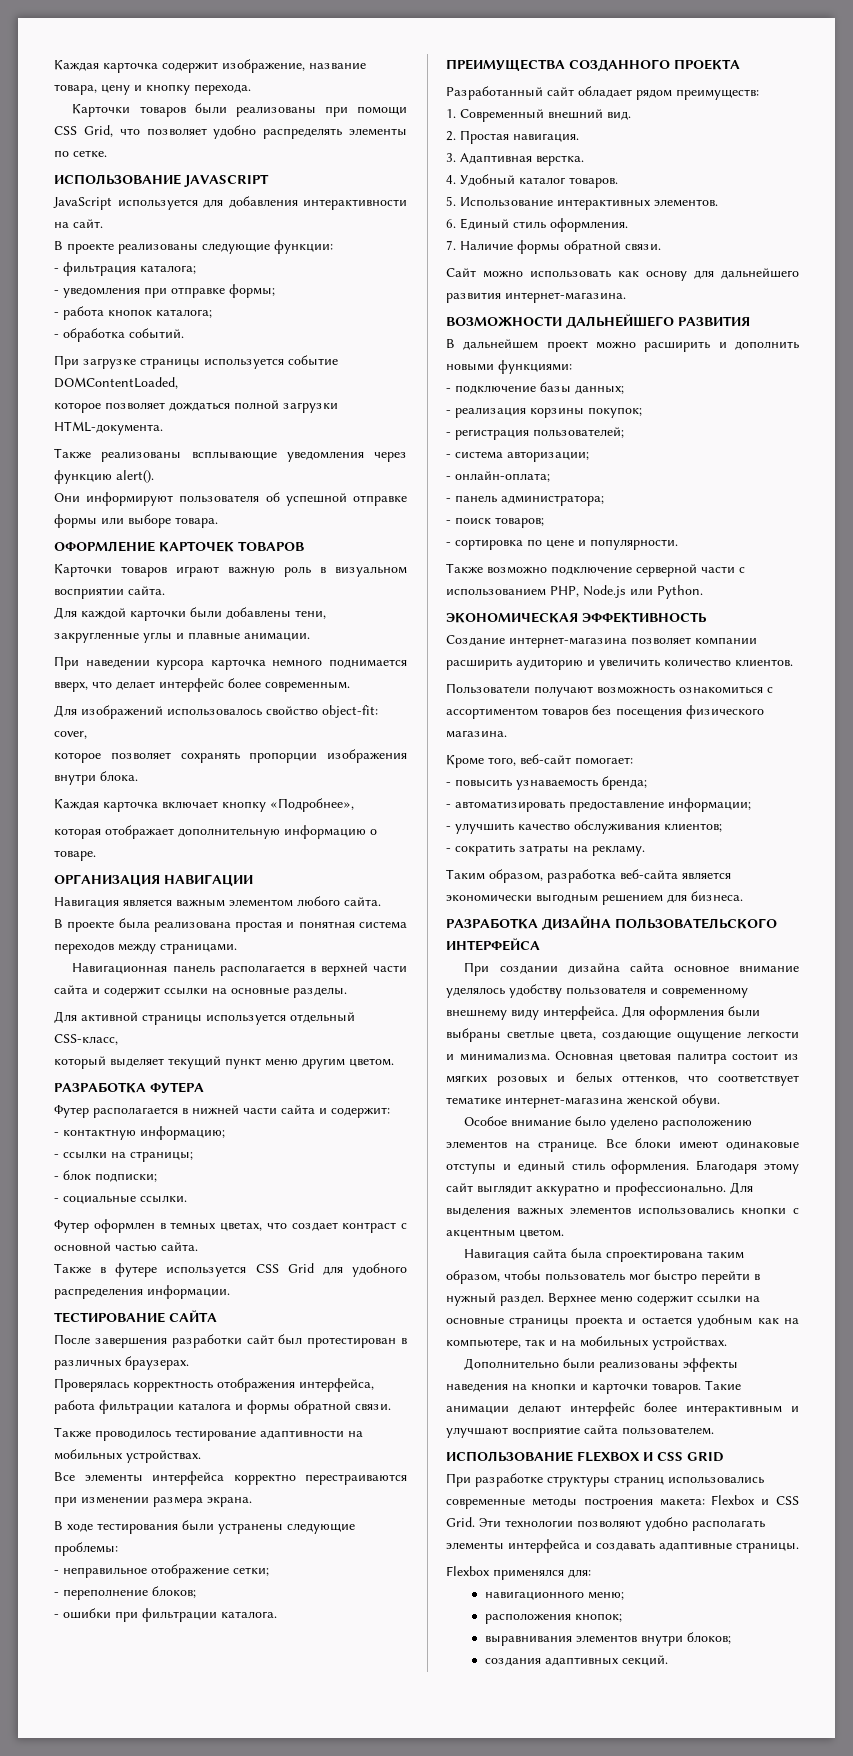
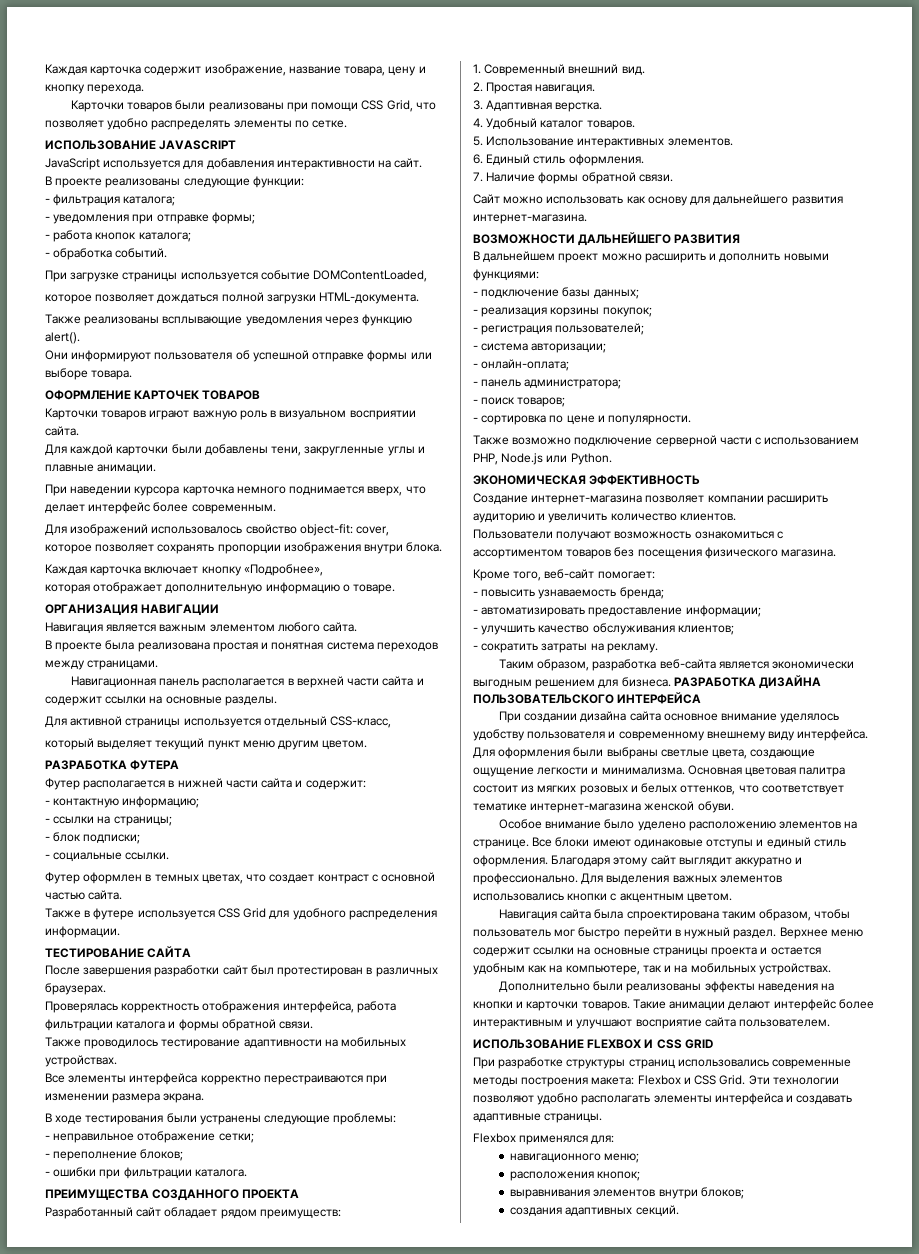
(743, 896) // -> (671, 682) none

